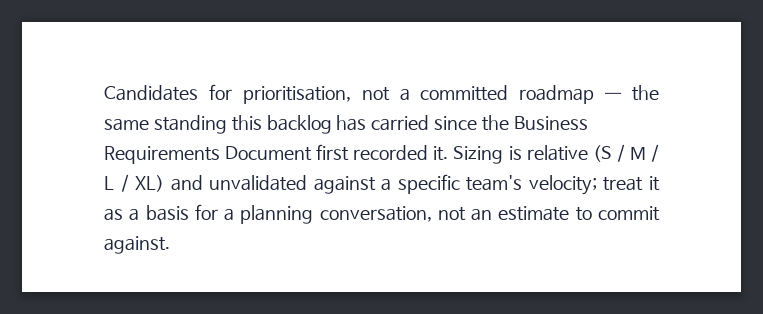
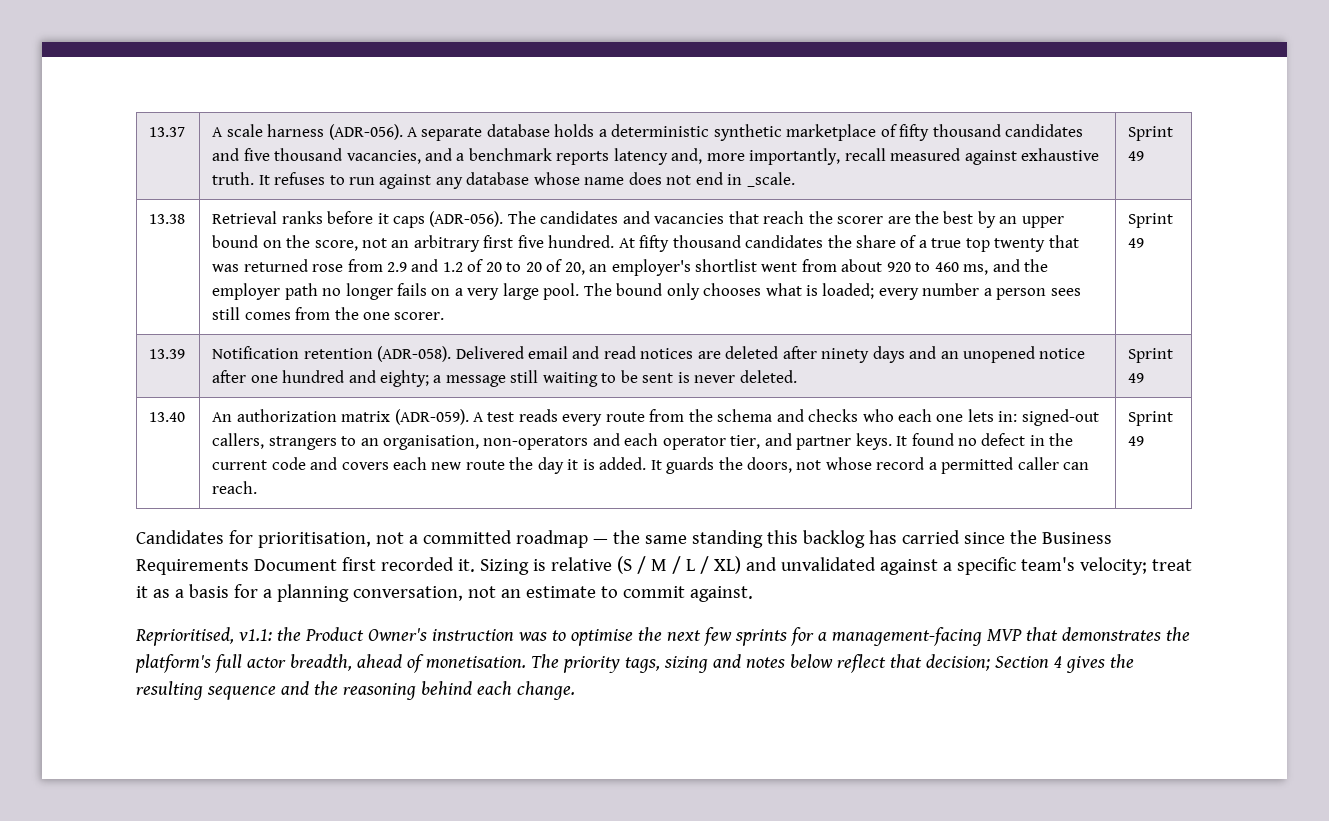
(104, 93) none -> [149,127,186,137] [212,124,1084,141] [212,148,1100,165] [212,172,795,189] [1128,126,1174,141] [1128,151,1145,161] [149,214,186,224] [212,211,1064,228] [212,235,1079,252] [212,259,1049,276] [212,283,1081,300] [212,307,445,320] [1128,213,1174,228] [1128,238,1145,248] [149,349,186,359] [212,346,1086,363] [212,370,797,387] [1128,348,1174,363] [1128,373,1145,383] [149,412,186,422] [212,409,1099,426] [212,433,1074,450] [212,457,1090,474] [212,481,258,494] [1128,411,1174,426] [1128,436,1145,446] 13.37 | A scale harness (ADR-056). A separate database holds a deterministic synthetic marketplace of fifty thousand candidates and five thousand vacancies, and a benchmark reports latency and, more importantly, recall measured against exhaustive truth. It refuses to run against any database whose name does not end in _scale. | Sprint 49 // 13.38 | Retrieval ranks before it caps (ADR-056). The candidates and vacancies that reach the scorer are the best by an upper bound on the score, not an arbitrary first five hundred. At fifty thousand candidates the share of a true top twenty that was returned rose from 2.9 and 1.2 of 20 to 20 of 20, an employer's shortlist went from about 920 to 460 ms, and the employer path no longer fails on a very large pool. The bound only chooses what is loaded; every number a person sees still comes from the one scorer. | Sprint 49 // 13.39 | Notification retention (ADR-058). Delivered email and read notices are deleted after ninety days and an unopened notice after one hundred and eighty; a message still waiting to be sent is never deleted. | Sprint 49 // 13.40 | An authorization matrix (ADR-059). A test reads every route from the schema and checks who each one lets in: signed-out callers, strangers to an organisation, non-operators and each operator tier, and partner keys. It found no defect in the current code and covers each new route the day it is added. It guards the doors, not whose record a permitted caller can reach. | Sprint 49 //
(170, 245) none -> [135,627,1190,646] [135,654,1134,673] [136,681,575,700] // Reprioritised, v1.1: the Product Owner's instruction was to optimise the next few sprints for a management-facing MVP that demonstrates the platform's full actor breadth, ahead of monetisation. The priority tags, sizing and notes below reflect that decision; Section 4 gives the resulting sequence and the reasoning behind each change.

